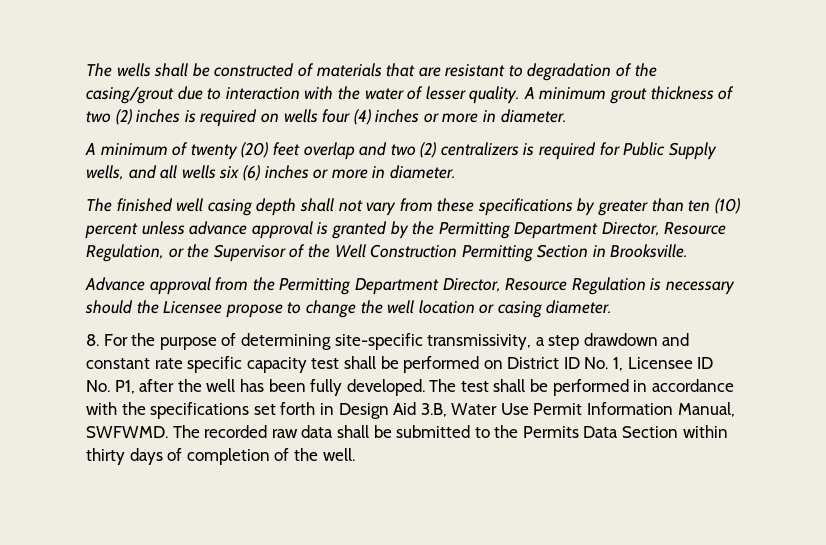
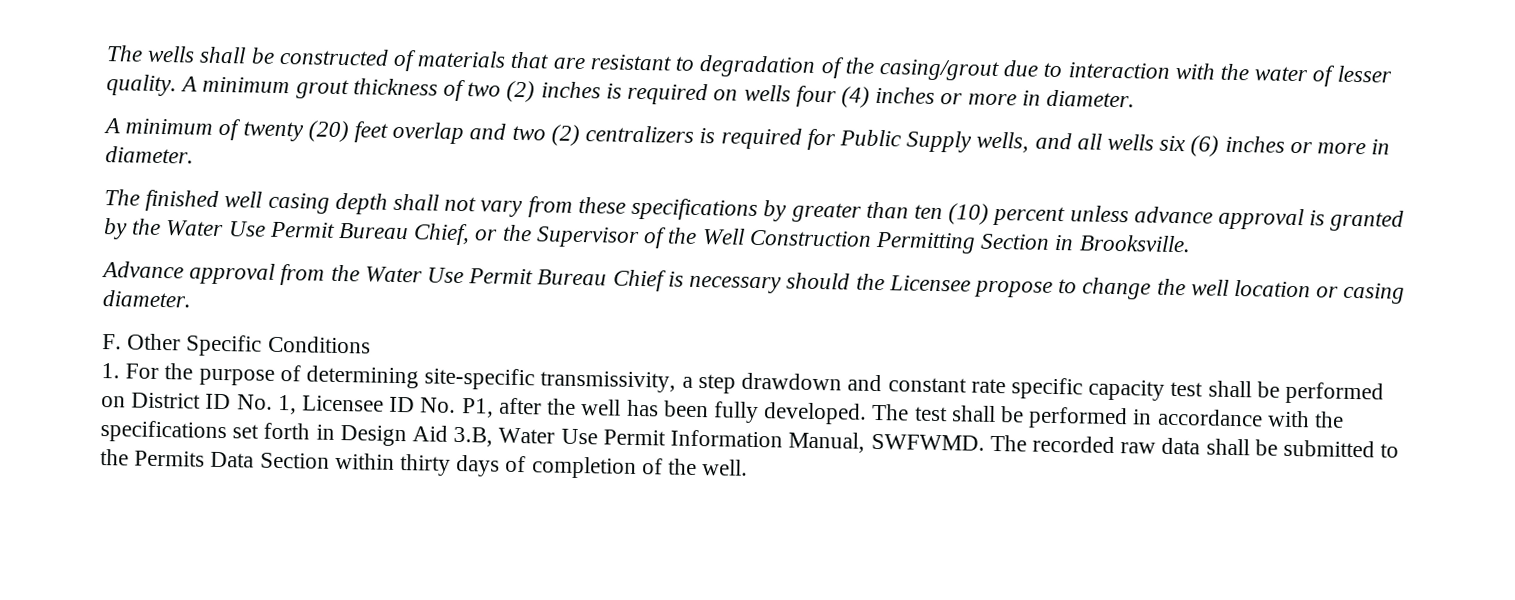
[438,222,727,239] [86,244,164,262] Permitting Department Director, Resource Regulation, -> [166,220,471,246] Water Use Permit Bureau Chief,
[279,277,646,295] Permitting Department Director, Resource Regulation -> [364,266,667,292] Water Use Permit Bureau Chief
[86,334,99,346] 8. -> [102,333,371,357] [101,363,120,379] F. Other Specific Conditions // 1.

